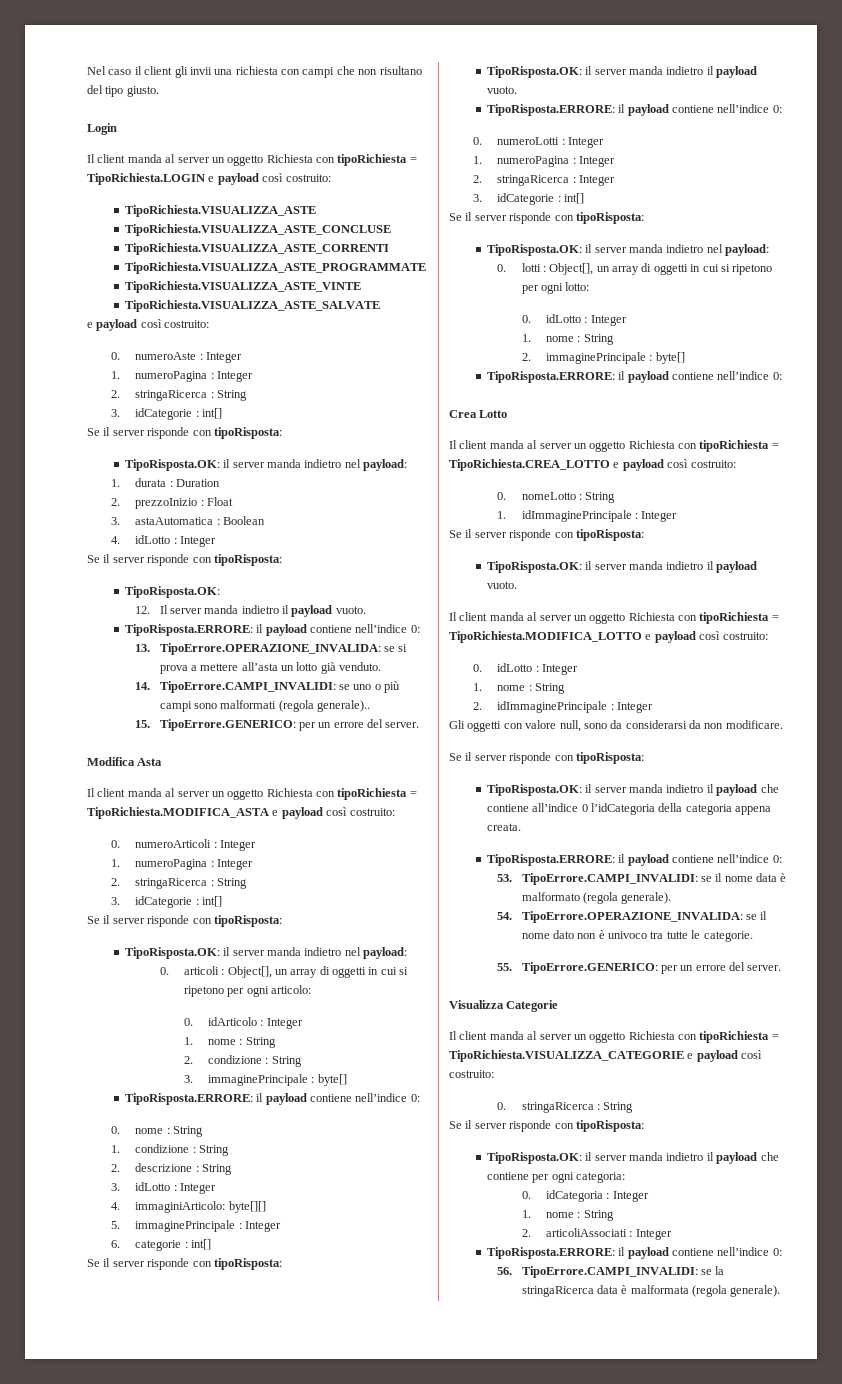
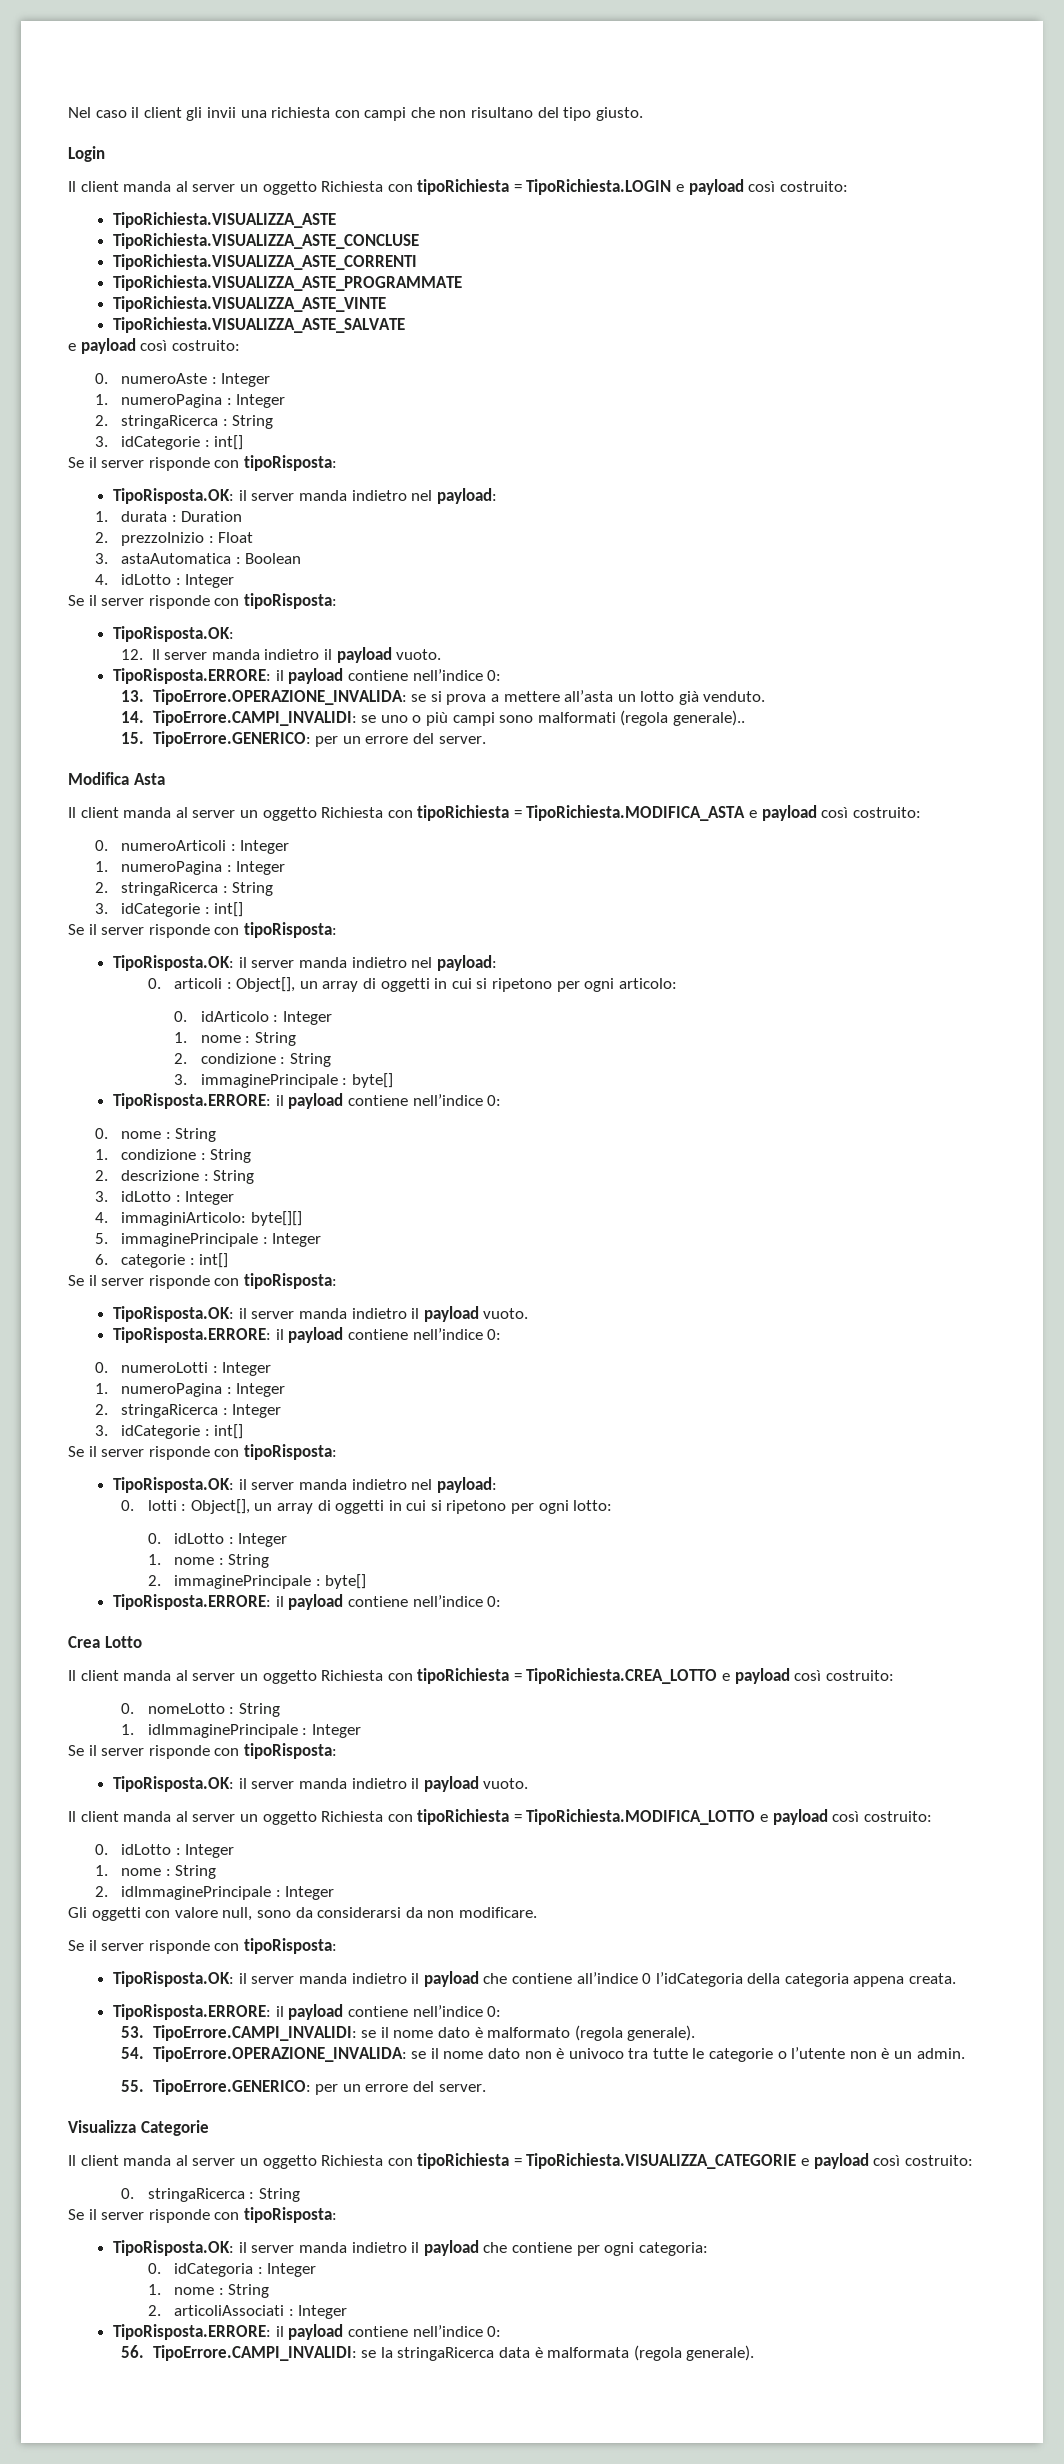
[756,873,778,882] data -> [437,2027,470,2038] dato
[703,931,753,942] categorie. -> [709,2047,965,2062] categorie o l’utente non è un admin.

